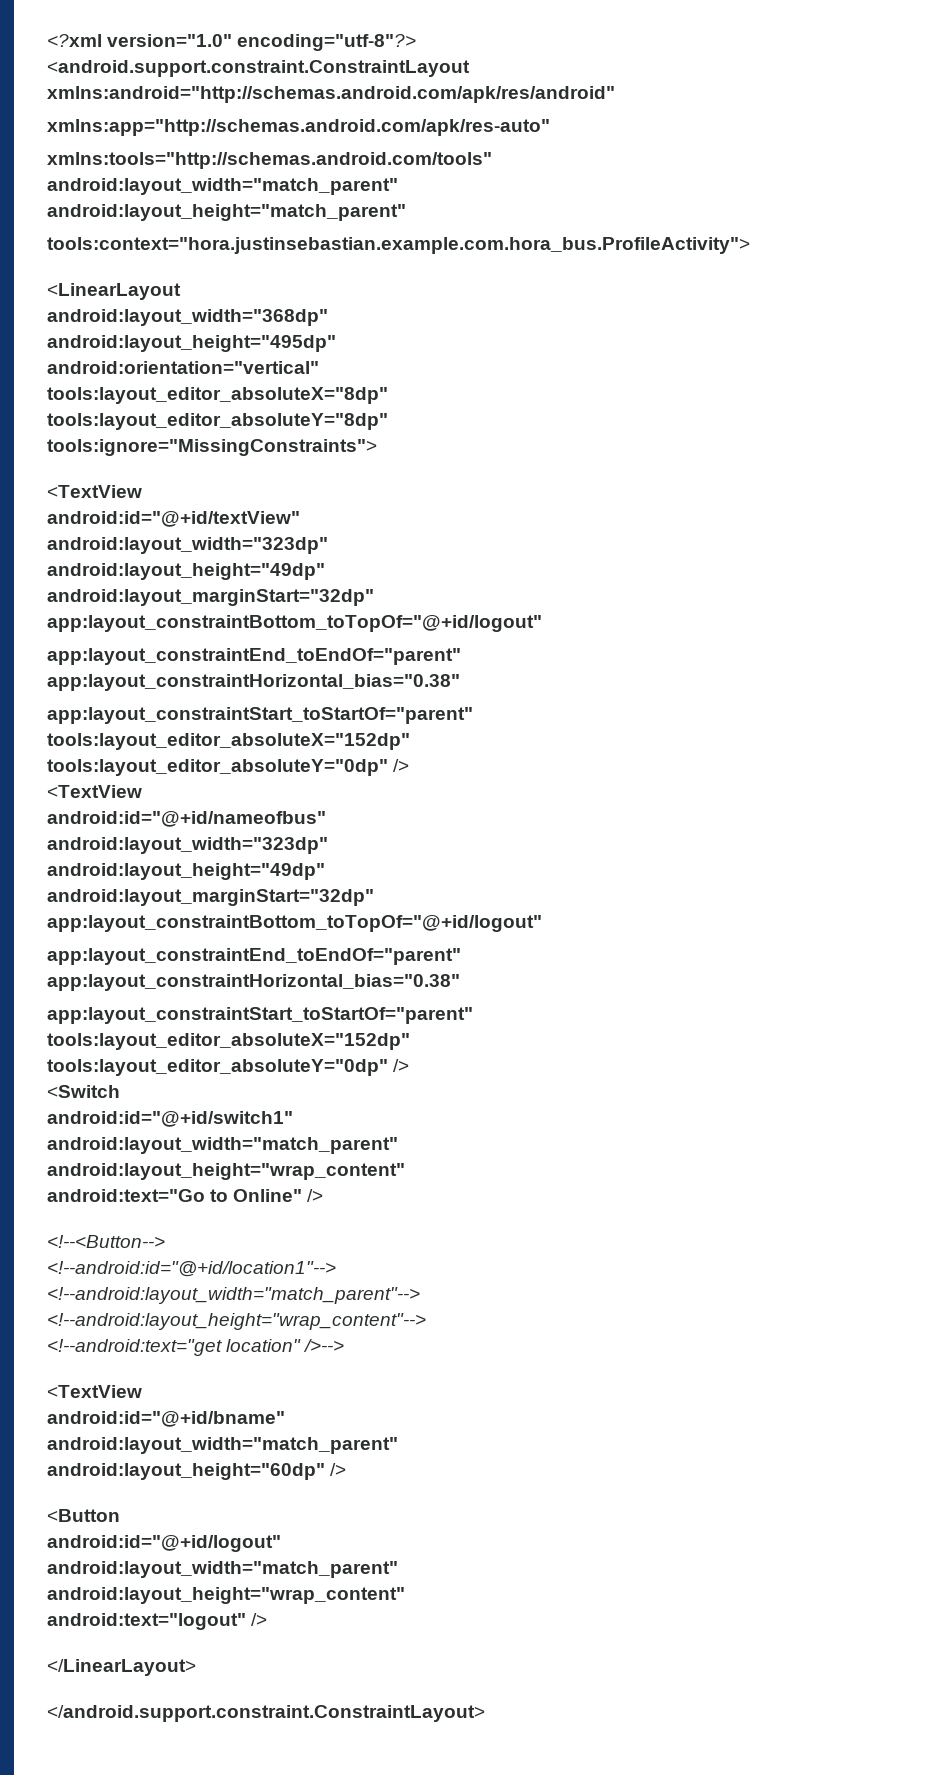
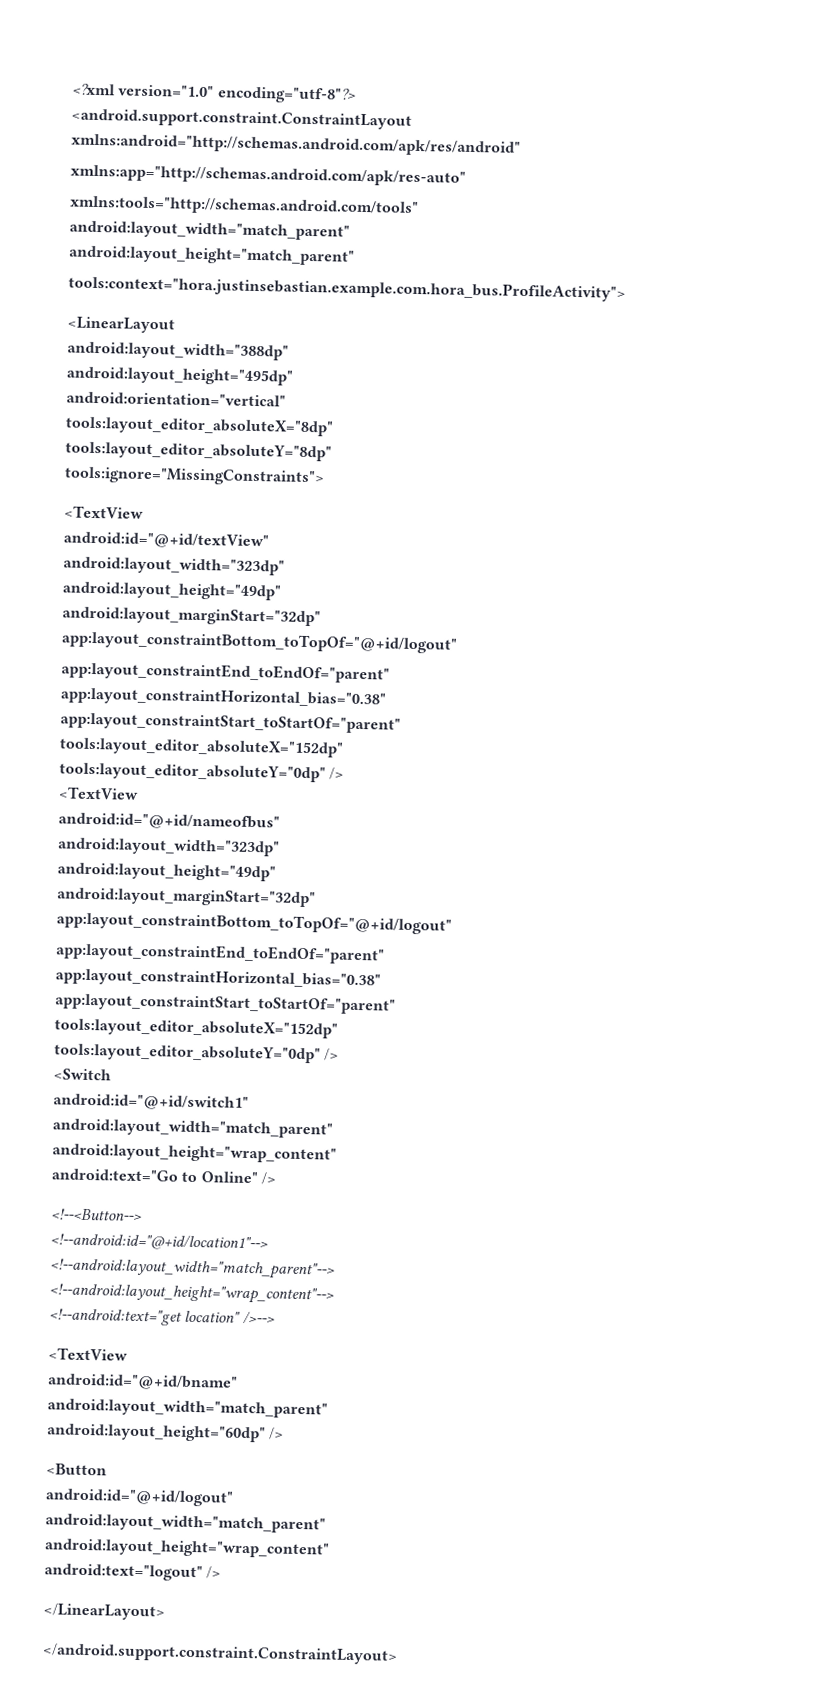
[47,309,328,326] android:layout_width="368dp" -> [67,341,289,361] android:layout_width="388dp"

